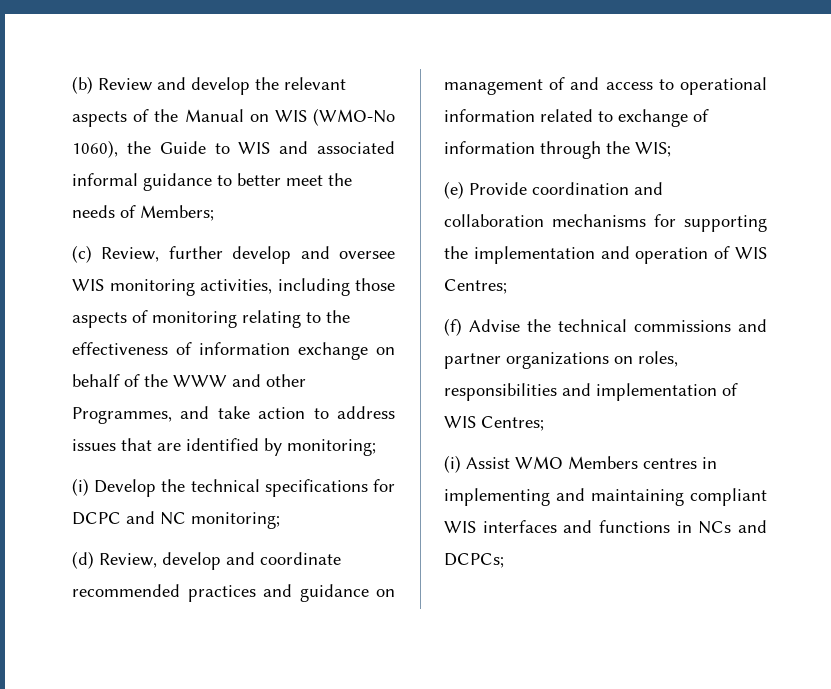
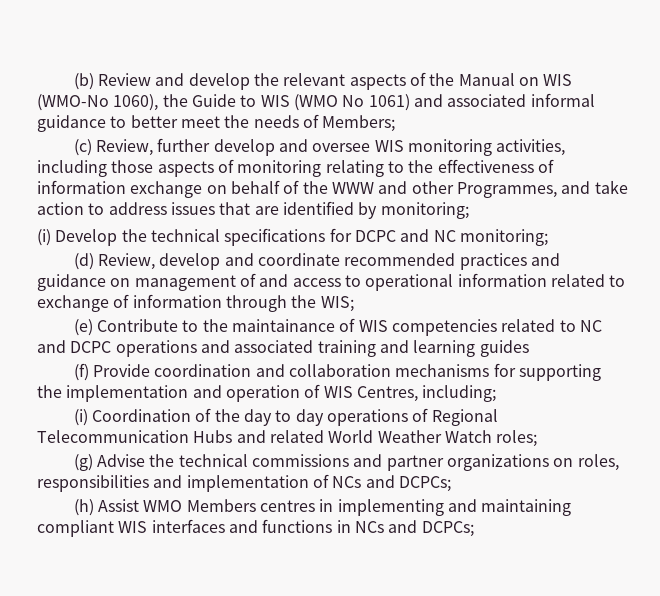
(271, 148) none -> [293,94,410,111] (WMO No 1061)
(464, 190) none -> [97,318,602,336] [37,340,529,357] [73,363,89,381] Contribute to the maintainance of WIS competencies related to NC and DCPC operations and associated training and learning guides // (f)
[444,279,507,294] [444,318,462,336] Centres; // (f) -> [356,385,497,402] [73,408,498,426] [37,430,538,447] [73,454,93,471] Centres, including; // (i) Coordination of the day to day operations of Regional Telecommunication Hubs and related World Weather Watch roles; // (g)
[444,416,544,431] [444,455,461,473] WIS Centres; // (i) -> [332,475,451,492] [73,499,94,516] NCs and DCPCs; // (h)

